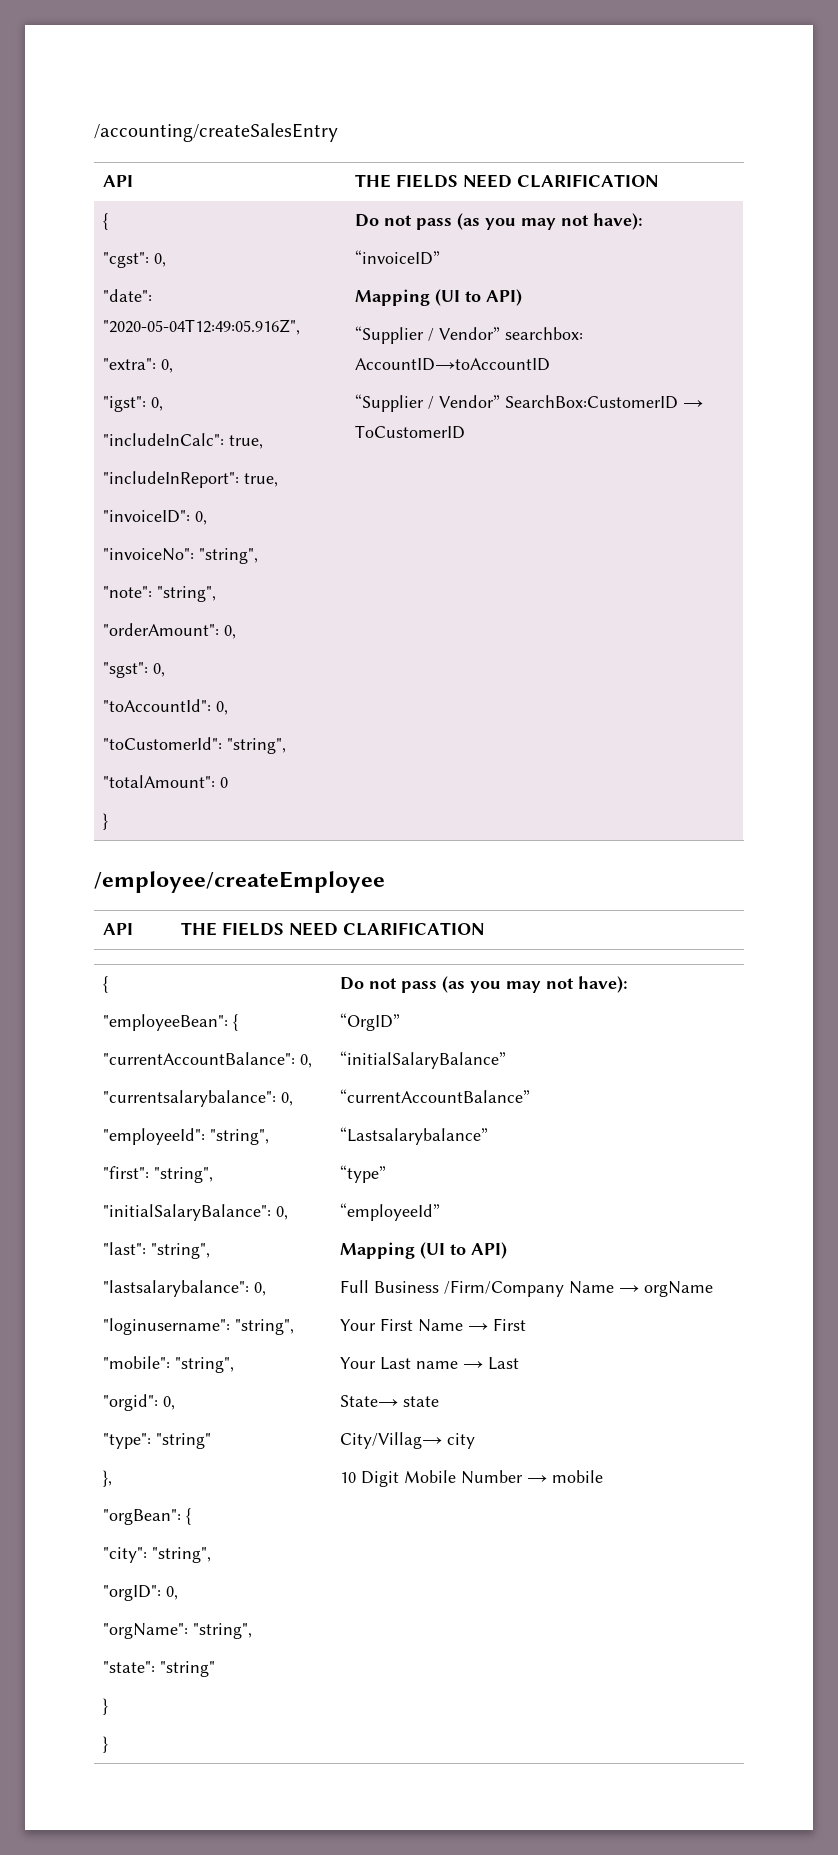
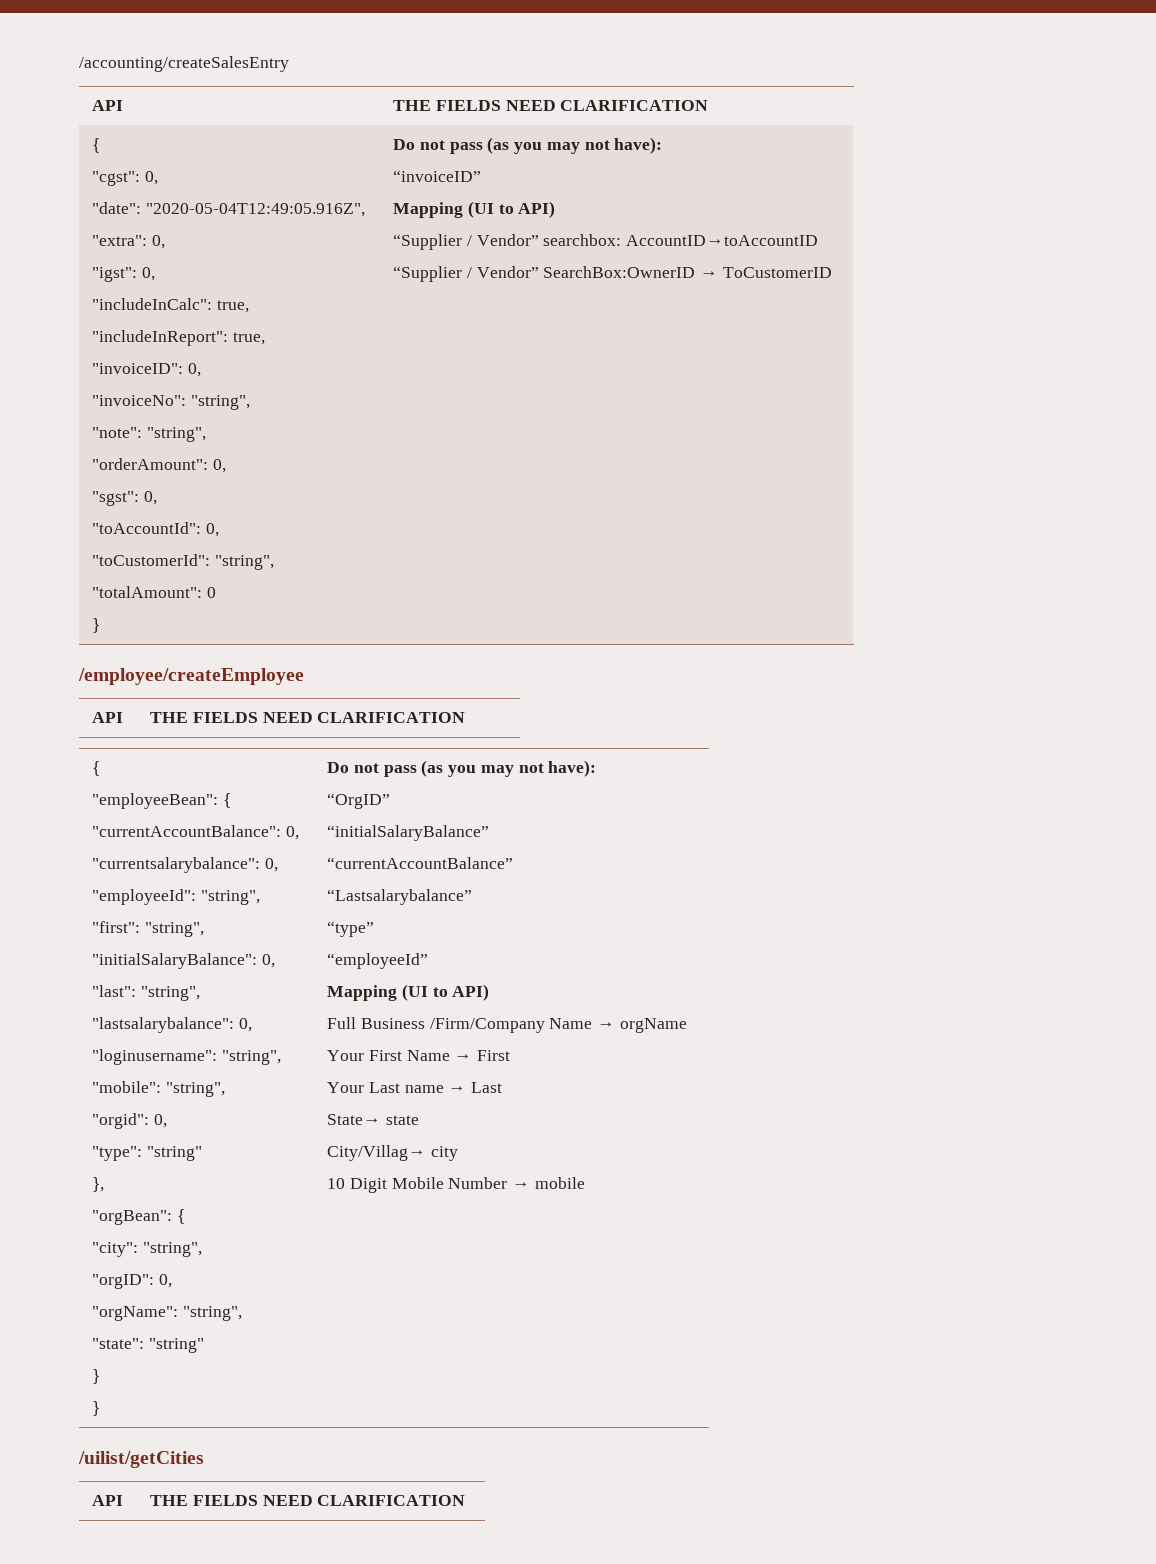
[504,395,678,409] SearchBox:CustomerID -> [543,266,696,278] SearchBox:OwnerID
(603, 1476) none -> [78,1451,204,1468] [92,1495,124,1506] [150,1495,466,1506] // /uilist/getCities // API | THE FIELDS NEED CLARIFICATION

